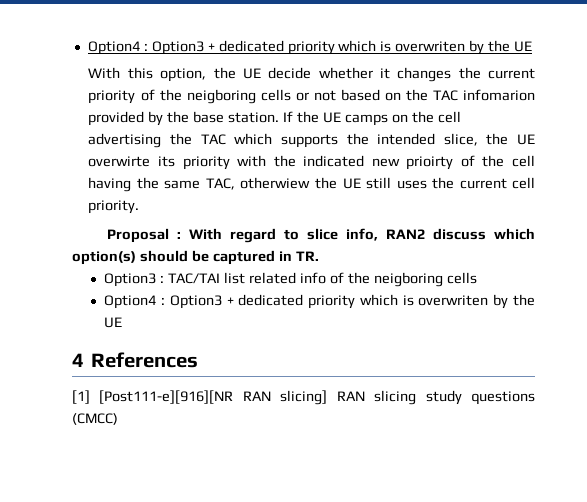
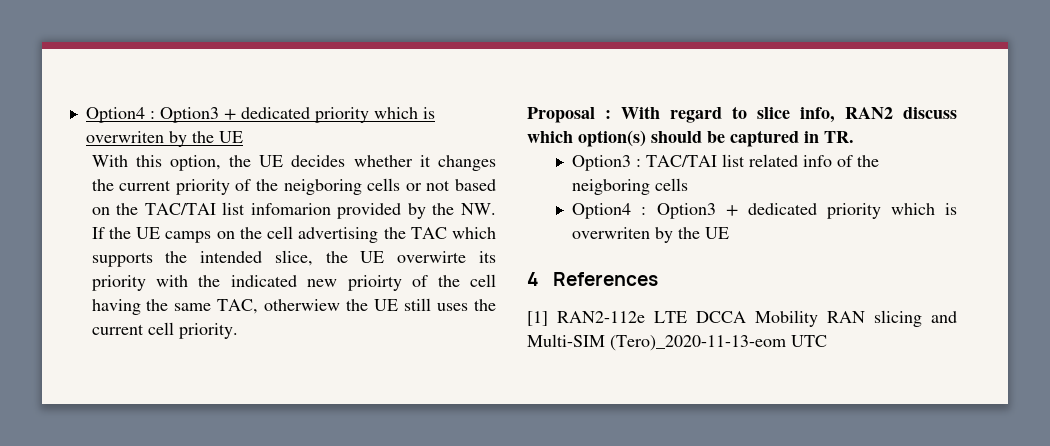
[268,67,312,79] decide -> [291,155,346,167] decides
[432,90,458,101] TAC -> [144,202,246,215] TAC/TAI list
[193,111,280,123] base station. -> [461,203,496,215] NW.
[99,390,536,405] [72,413,118,425] [Post111-e][916][NR RAN slicing] RAN slicing study questions (CMCC) -> [557,310,957,327] [527,334,827,351] RAN2-112e LTE DCCA Mobility RAN slicing and Multi-SIM (Tero)_2020-11-13-eom UTC

